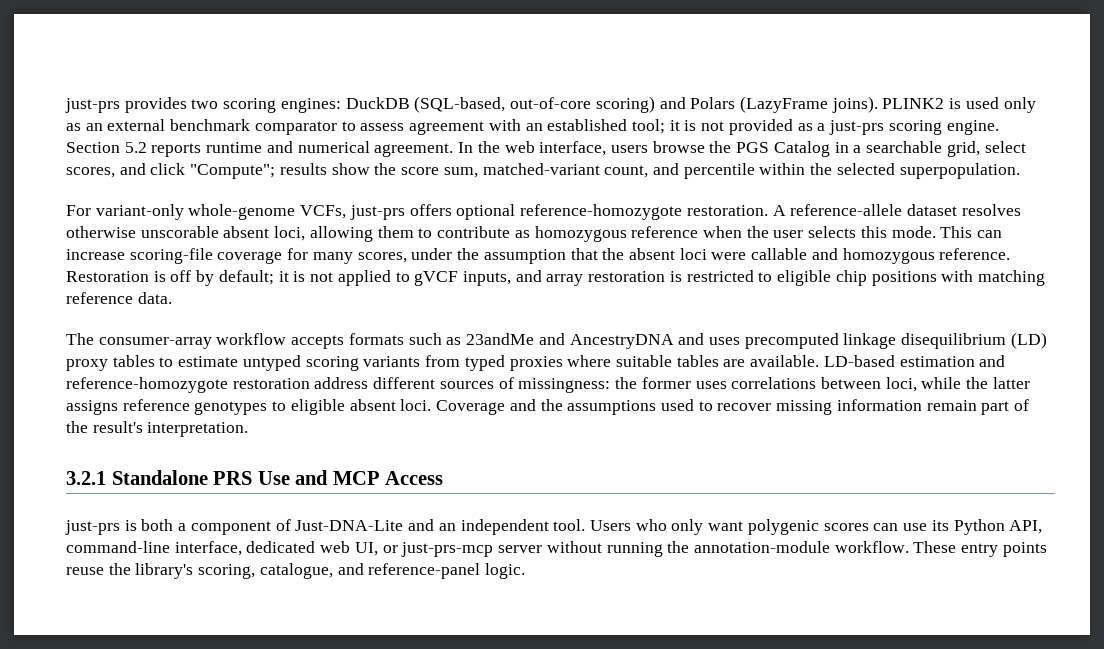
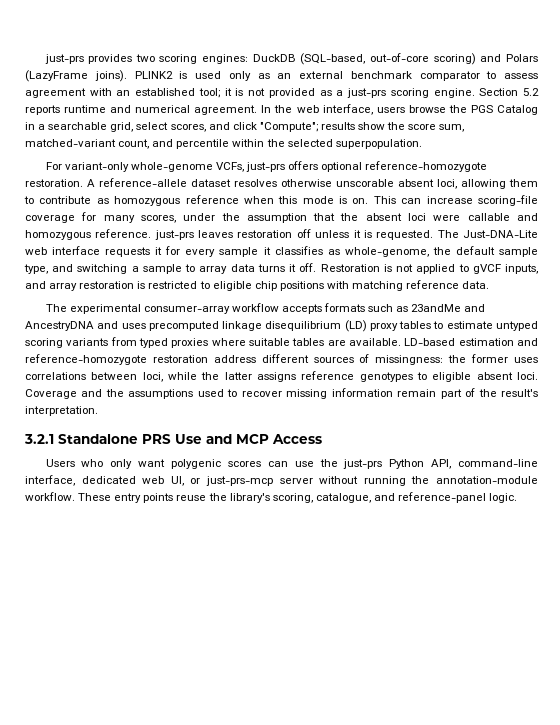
[746,226,936,238] the user selects this mode. -> [278,196,369,204] this mode is on.
[66,270,289,286] Restoration is off by default; it -> [154,229,539,240] [25,246,538,257] [24,263,380,274] just-prs leaves restoration off unless it is requested. The Just-DNA-Lite web interface requests it for every sample it classifies as whole-genome, the default sample type, and switching a sample to array data turns it off. Restoration
(94, 339) none -> [69,304,141,314] experimental
[65,519,586,535] just-prs is both a component of Just-DNA-Lite and an independent tool. -> (322, 439) none
[931,520,949,531] its -> [319,459,383,469] the just-prs

